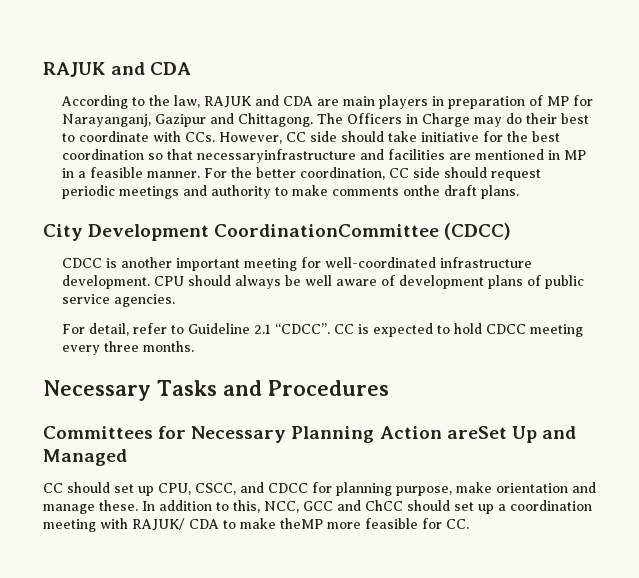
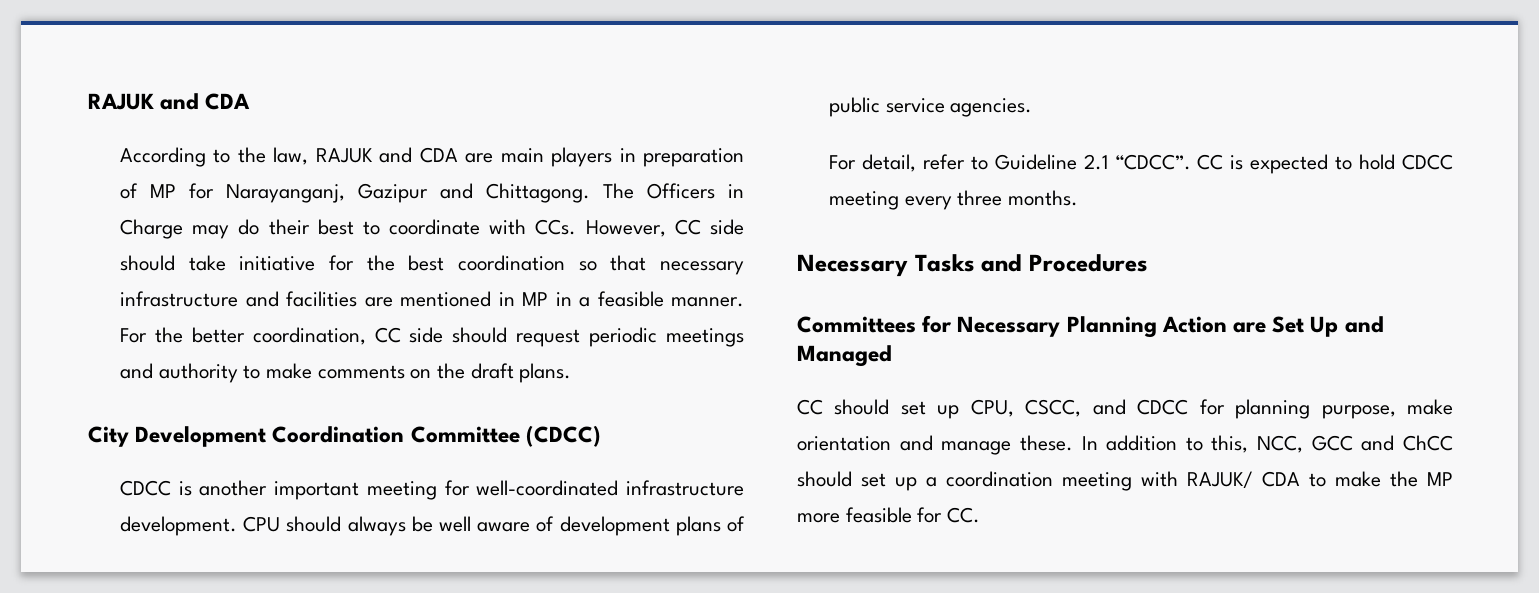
[197,149,357,163] necessaryinfrastructure -> [659,261,744,275] [120,291,239,307] necessary infrastructure
[403,185,441,196] onthe -> [410,363,466,379] on the
[214,224,440,237] CoordinationCommittee -> [272,426,520,443] Coordination Committee
[446,426,507,439] areSet -> [1233,316,1305,333] are Set
[280,518,323,529] theMP -> [1390,471,1453,487] the MP

